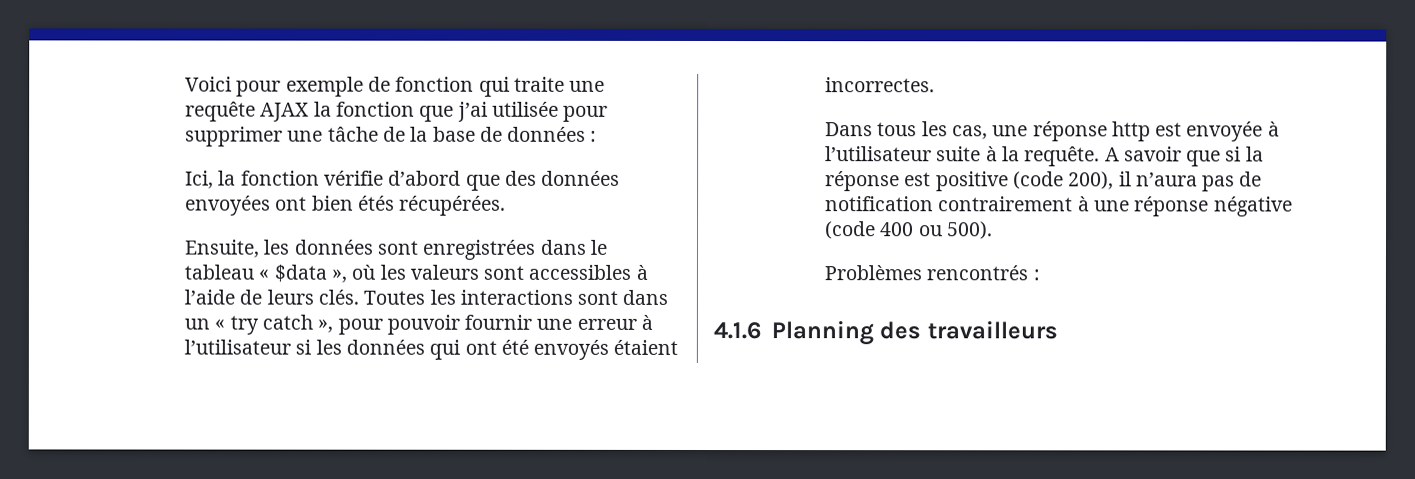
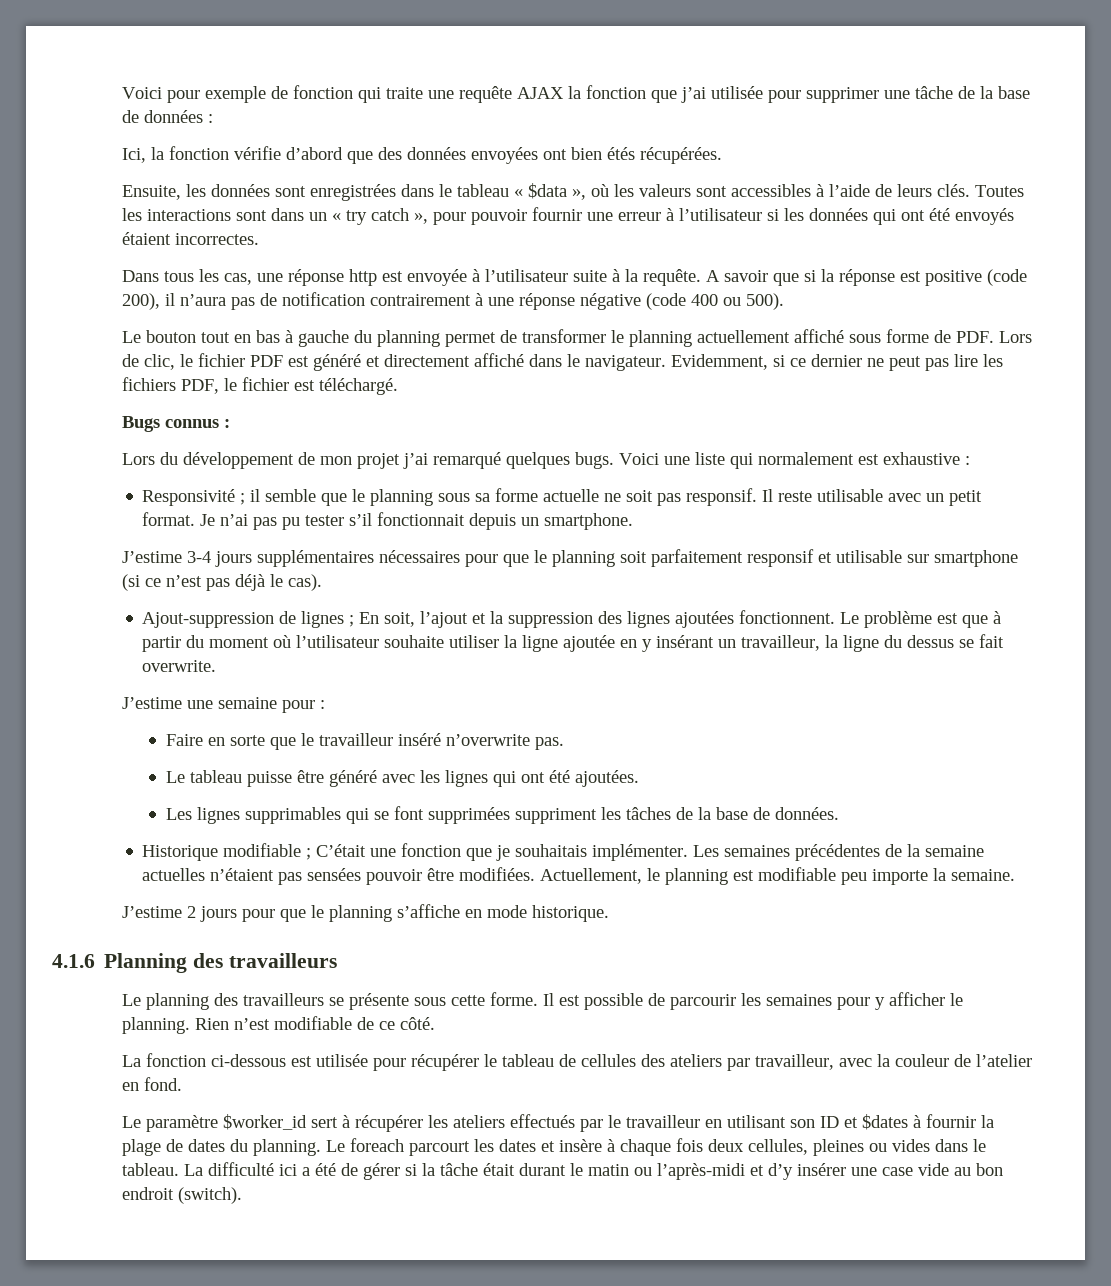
[824,265,1040,281] [713,320,1058,346] Problèmes rencontrés : // 4.1.6 Planning des travailleurs -> [122,329,1033,347] [122,353,1004,371] [122,377,399,395] [122,416,231,432] [122,452,971,469] [142,488,983,506] [142,512,634,530] [122,549,1019,567] [122,574,323,591] [142,610,1002,628] [142,634,1005,652] [142,660,217,672] [122,697,326,713] [165,733,564,750] [165,770,639,787] [165,806,839,824] [142,843,985,861] [142,867,1016,885] [122,904,610,922] [52,953,337,973] [122,992,964,1010] [122,1016,436,1034] [122,1053,1033,1071] [122,1077,183,1091] [122,1114,995,1132] [122,1138,987,1156] [122,1162,1004,1180] [122,1187,243,1204] Le bouton tout en bas à gauche du planning permet de transformer le planning actuellement affiché sous forme de PDF. Lors de clic, le fichier PDF est généré et directement affiché dans le navigateur. Evidemment, si ce dernier ne peut pas lire les fichiers PDF, le fichier est téléchargé. // Bugs connus : // Lors du développement de mon projet j’ai remarqué quelques bugs. Voici une liste qui normalement est exhaustive : // Responsivité ; il semble que le planning sous sa forme actuelle ne soit pas responsif. Il reste utilisable avec un petit format. Je n’ai pas pu tester s’il fonctionnait depuis un smartphone. // J’estime 3-4 jours supplémentaires nécessaires pour que le planning soit parfaitement responsif et utilisable sur smartphone (si ce n’est pas déjà le cas). // Ajout-suppression de lignes ; En soit, l’ajout et la suppression des lignes ajoutées fonctionnent. Le problème est que à partir du moment où l’utilisateur souhaite utiliser la ligne ajoutée en y insérant un travailleur, la ligne du dessus se fait overwrite. // J’estime une semaine pour : // Faire en sorte que le travailleur inséré n’overwrite pas. // Le tableau puisse être généré avec les lignes qui ont été ajoutées. // Les lignes supprimables qui se font supprimées suppriment les tâches de la base de données. // Historique modifiable ; C’était une fonction que je souhaitais implémenter. Les semaines précédentes de la semaine actuelles n’étaient pas sensées pouvoir être modifiées. Actuellement, le planning est modifiable peu importe la semaine. // J’estime 2 jours pour que le planning s’affiche en mode historique. // 4.1.6 Planning des travailleurs // Le planning des travailleurs se présente sous cette forme. Il est possible de parcourir les semaines pour y afficher le planning. Rien n’est modifiable de ce côté. // La fonction ci-dessous est utilisée pour récupérer le tableau de cellules des ateliers par travailleur, avec la couleur de l’atelier en fond. // Le paramètre $worker_id sert à récupérer les ateliers effectués par le travailleur en utilisant son ID et $dates à fournir la plage de dates du planning. Le foreach parcourt les dates et insère à chaque fois deux cellules, pleines ou vides dans le tableau. La difficulté ici a été de gérer si la tâche était durant le matin ou l’après-midi et d’y insérer une case vide au bon endroit (switch).

